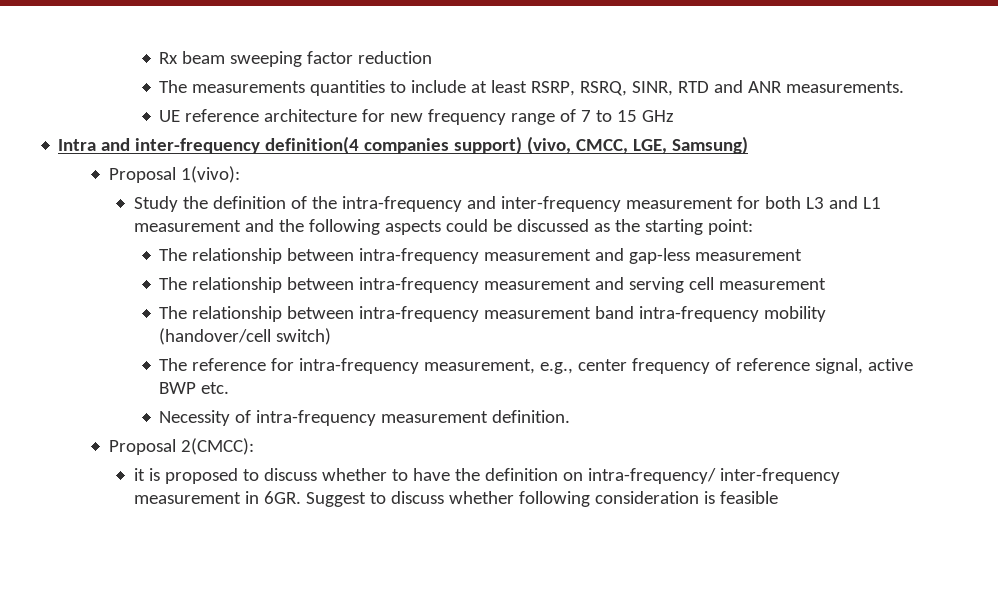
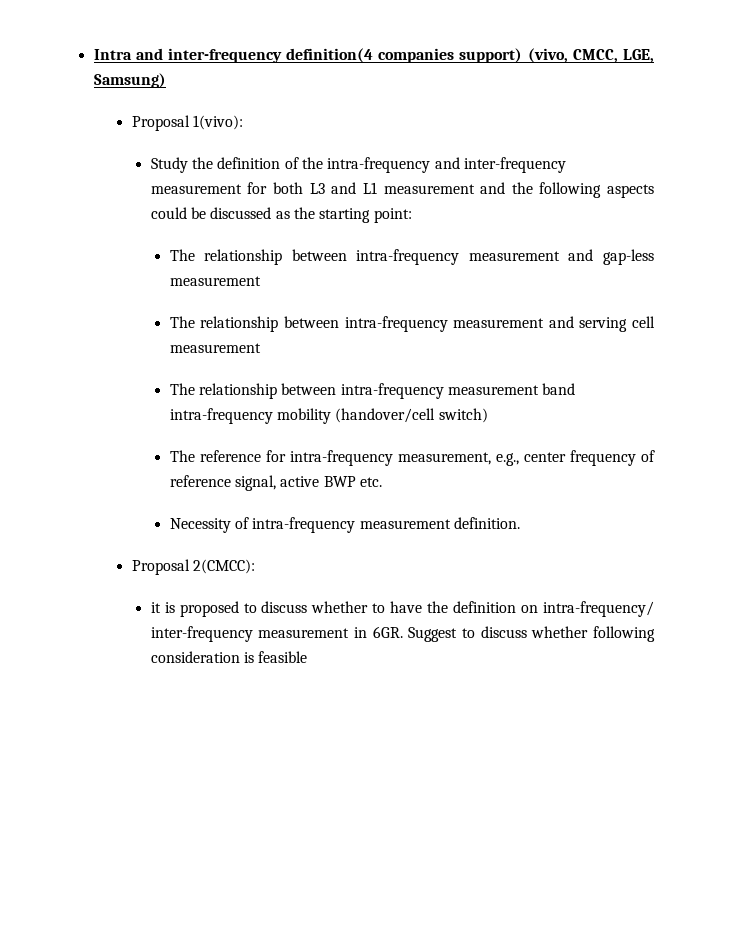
[159,51,433,67] [159,80,905,96] [159,109,675,125] Rx beam sweeping factor reduction // The measurements quantities to include at least RSRP, RSRQ, SINR, RTD and ANR measurements. // UE reference architecture for new frequency range of 7 to 15 GHz // -> (93, 54) none

